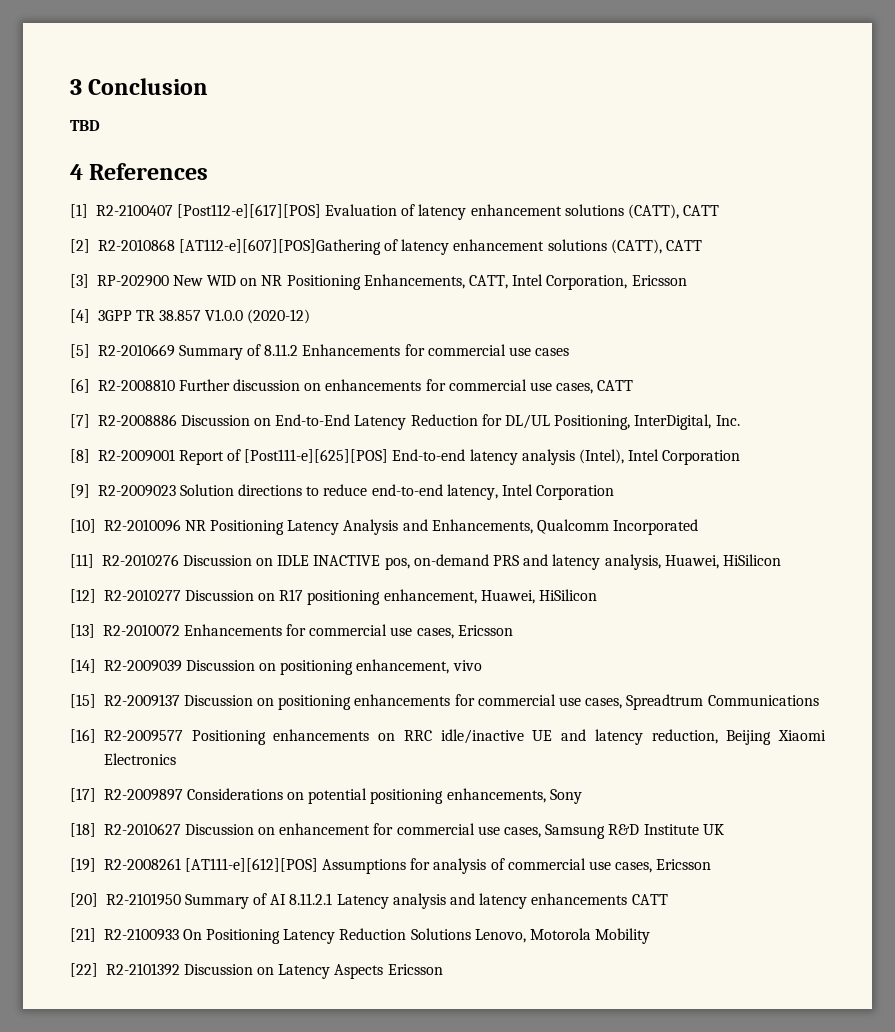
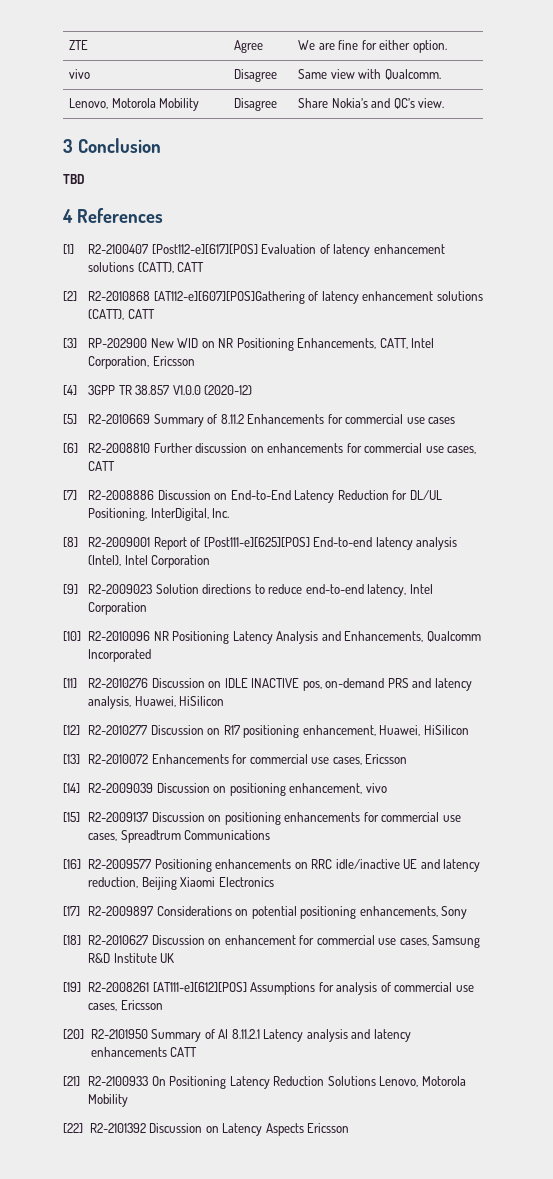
(70, 87) none -> [69,40,89,50] [234,40,264,53] [298,40,447,53] [69,69,91,79] [234,69,278,82] [298,69,441,80] [69,98,200,111] [234,98,278,111] [298,98,445,109] ZTE | Agree | We are fine for either option. // vivo | Disagree | Same view with Qualcomm. // Lenovo, Motorola Mobility | Disagree | Share Nokia’s and QC’s view. //

